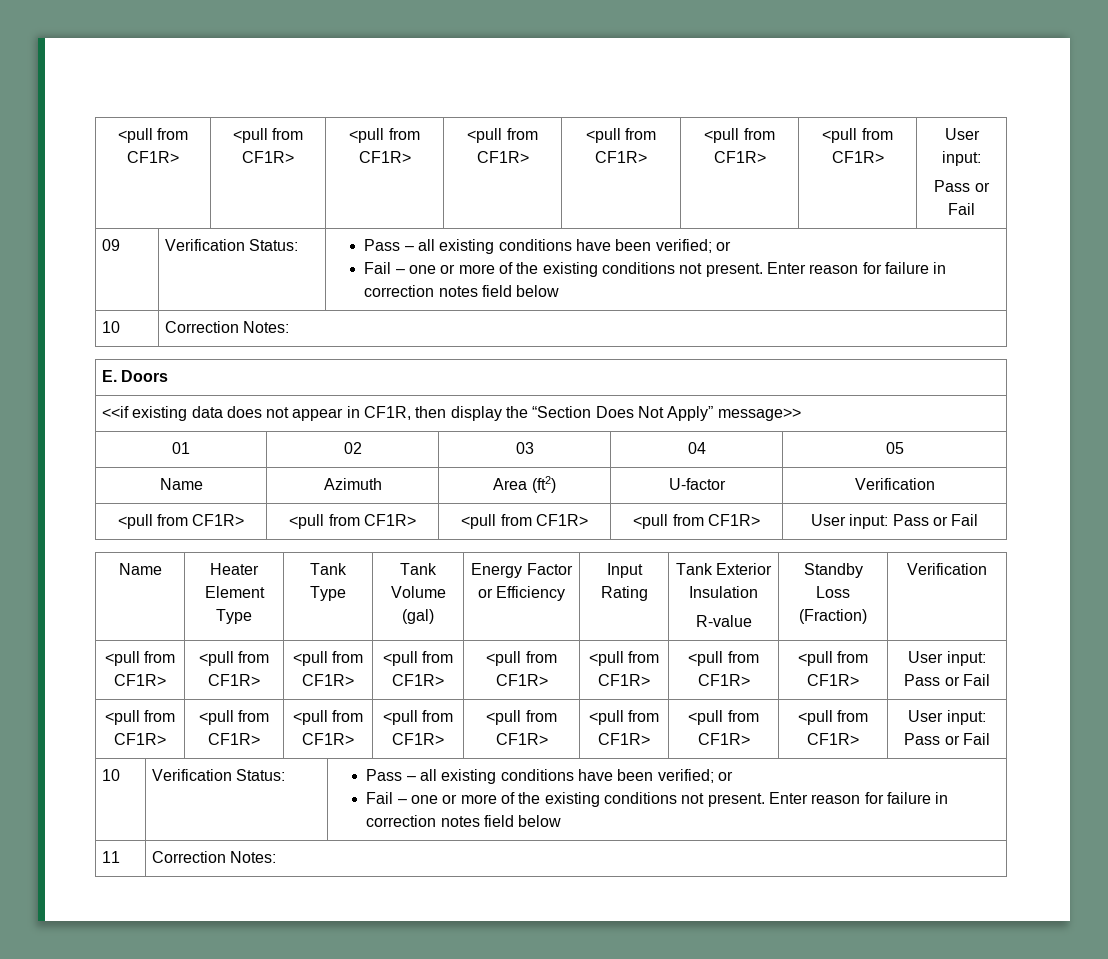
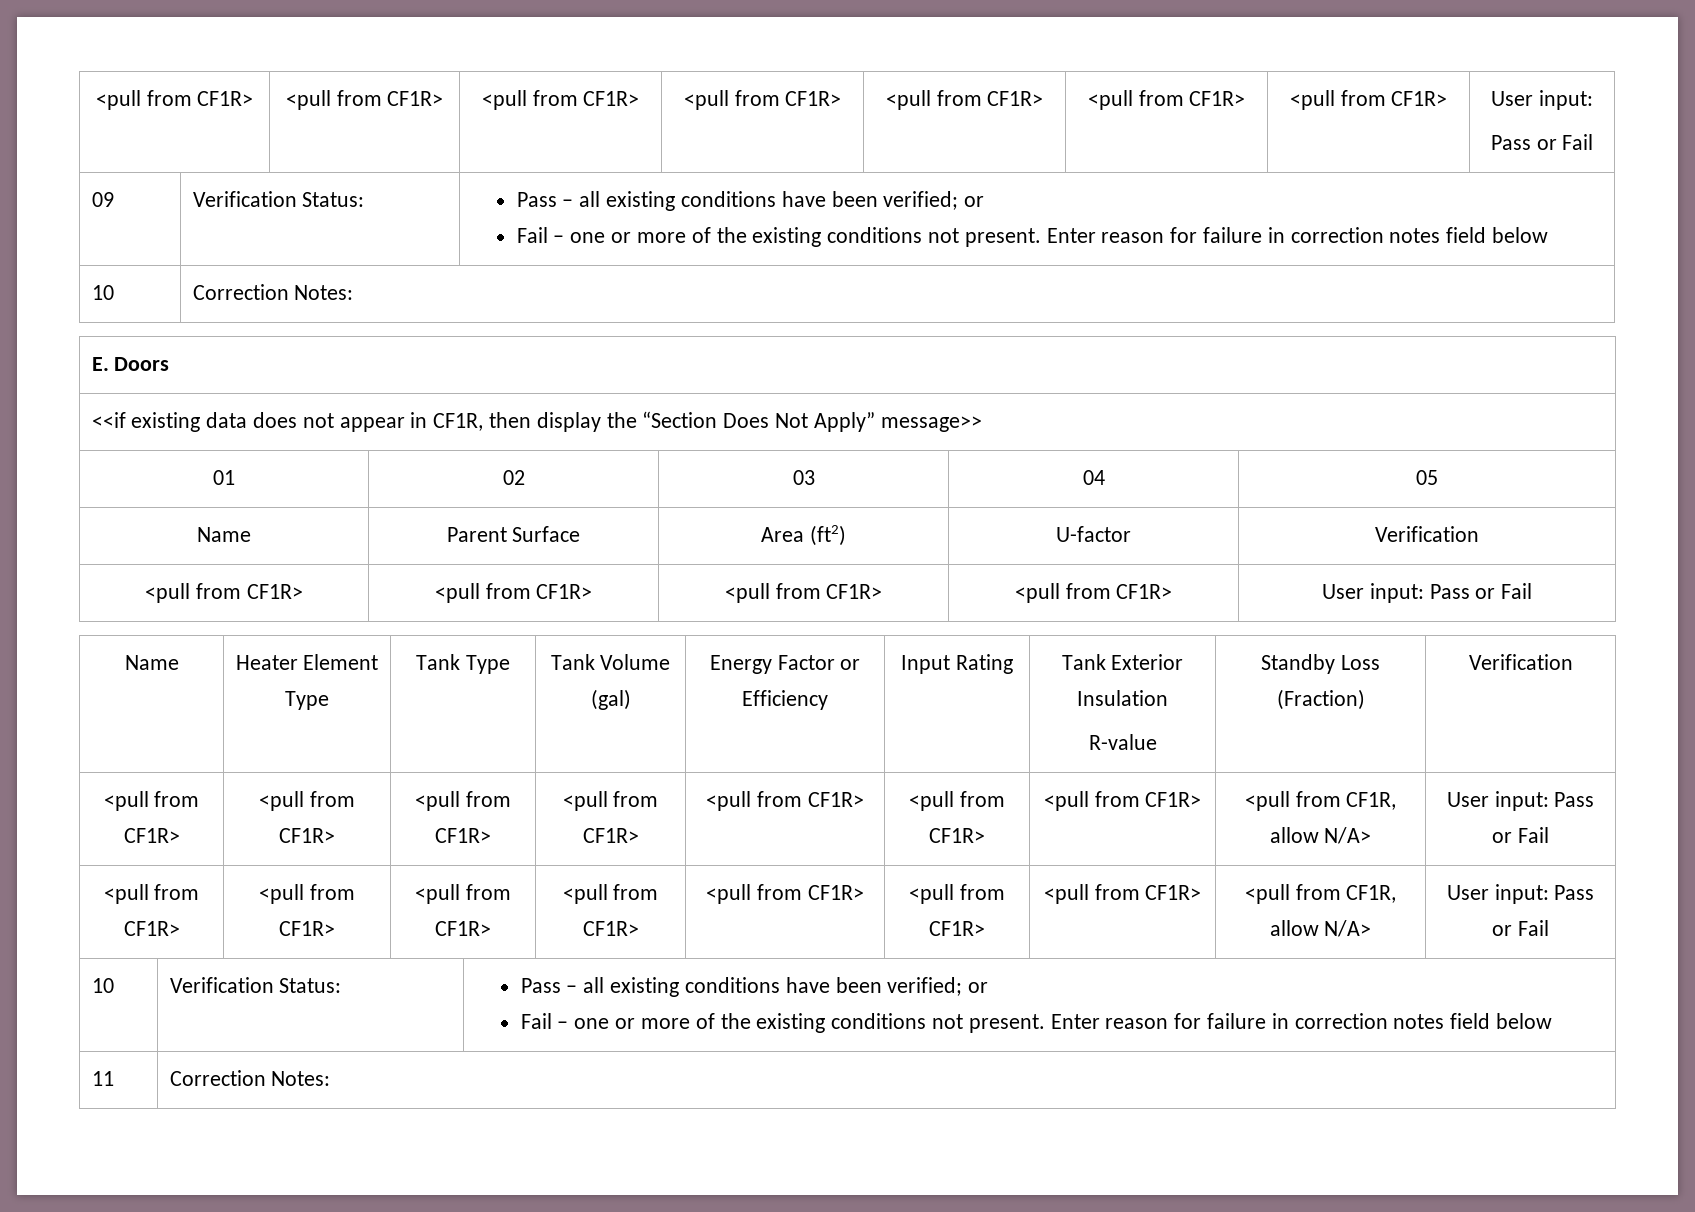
[323,478,382,490] Azimuth -> [446,526,581,542] Parent Surface
[807,674,859,686] CF1R> -> [1346,792,1397,810] [1269,827,1372,844] CF1R, allow N/A>
[807,733,859,745] CF1R> -> [1346,885,1397,903] [1269,920,1372,937] CF1R, allow N/A>

